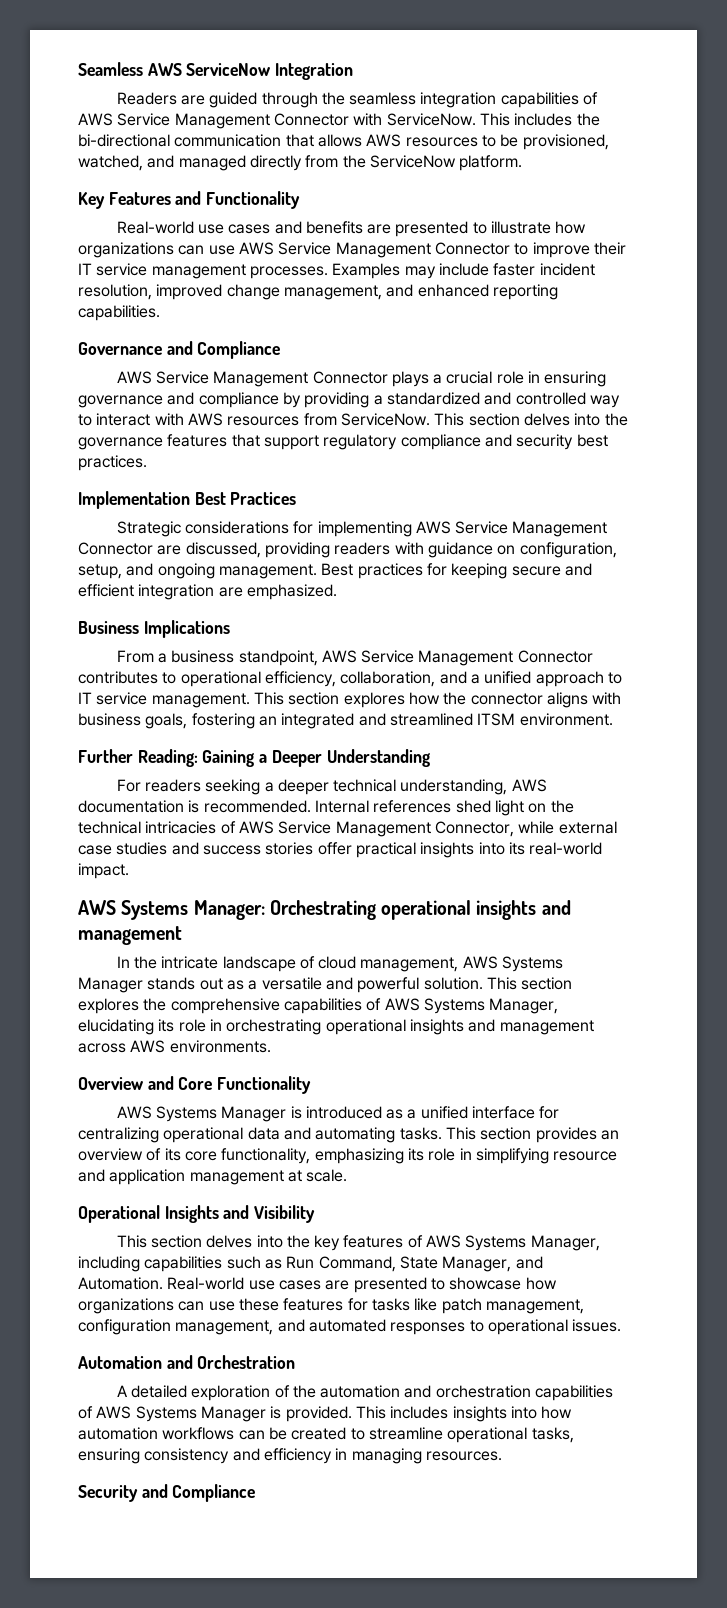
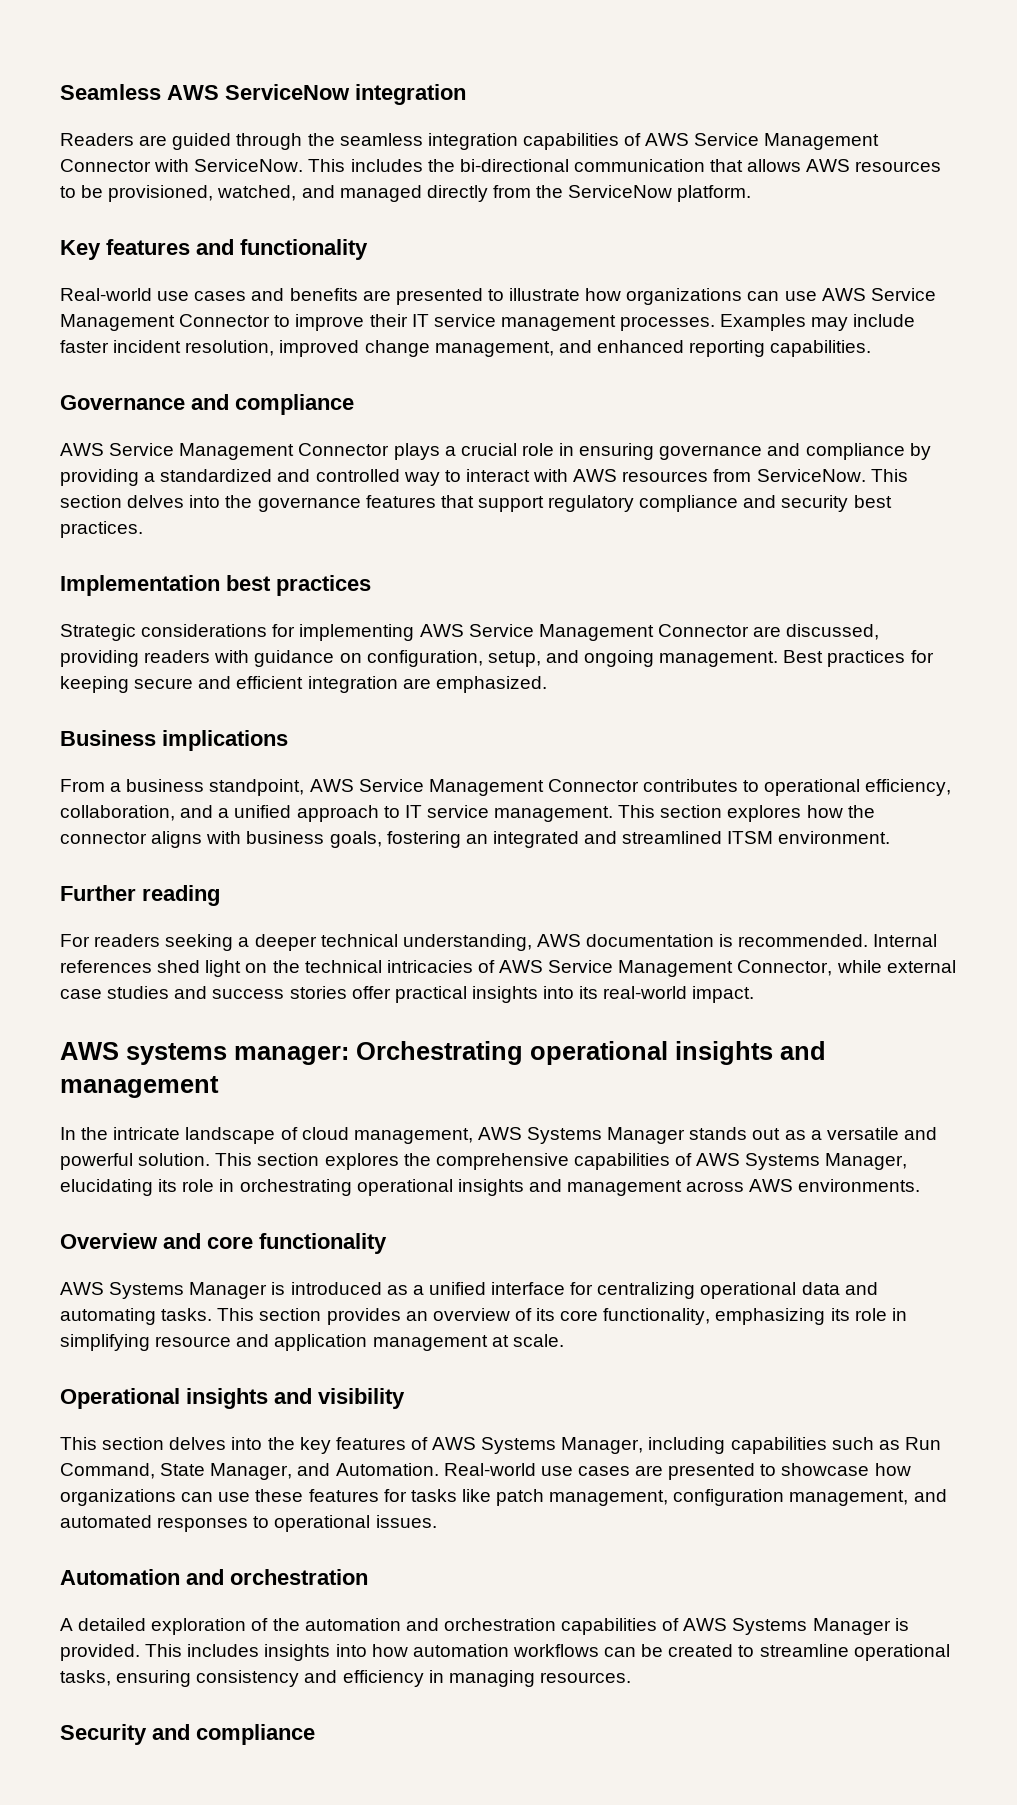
[275,63,354,80] Integration -> [355,84,466,105] integration
[108,191,301,209] Features and Functionality -> [106,239,368,260] features and functionality
[197,341,281,359] Compliance -> [235,394,354,415] compliance
[194,492,297,505] Best Practices -> [226,575,371,596] best practices
[143,620,230,638] Implications -> [162,730,288,751] implications
[137,749,430,767] Reading: Gaining a Deeper Understanding -> [142,885,220,906] reading
[121,900,265,920] Systems Manager: -> [126,1043,349,1065] systems manager:
[178,1076,312,1094] Core Functionality -> [207,1233,387,1254] core functionality
[164,1205,316,1223] Insights and Visibility -> [186,1388,405,1409] insights and visibility
[197,1355,296,1369] Orchestration -> [230,1569,368,1585] orchestration
[172,1484,256,1502] Compliance -> [196,1724,315,1745] compliance

